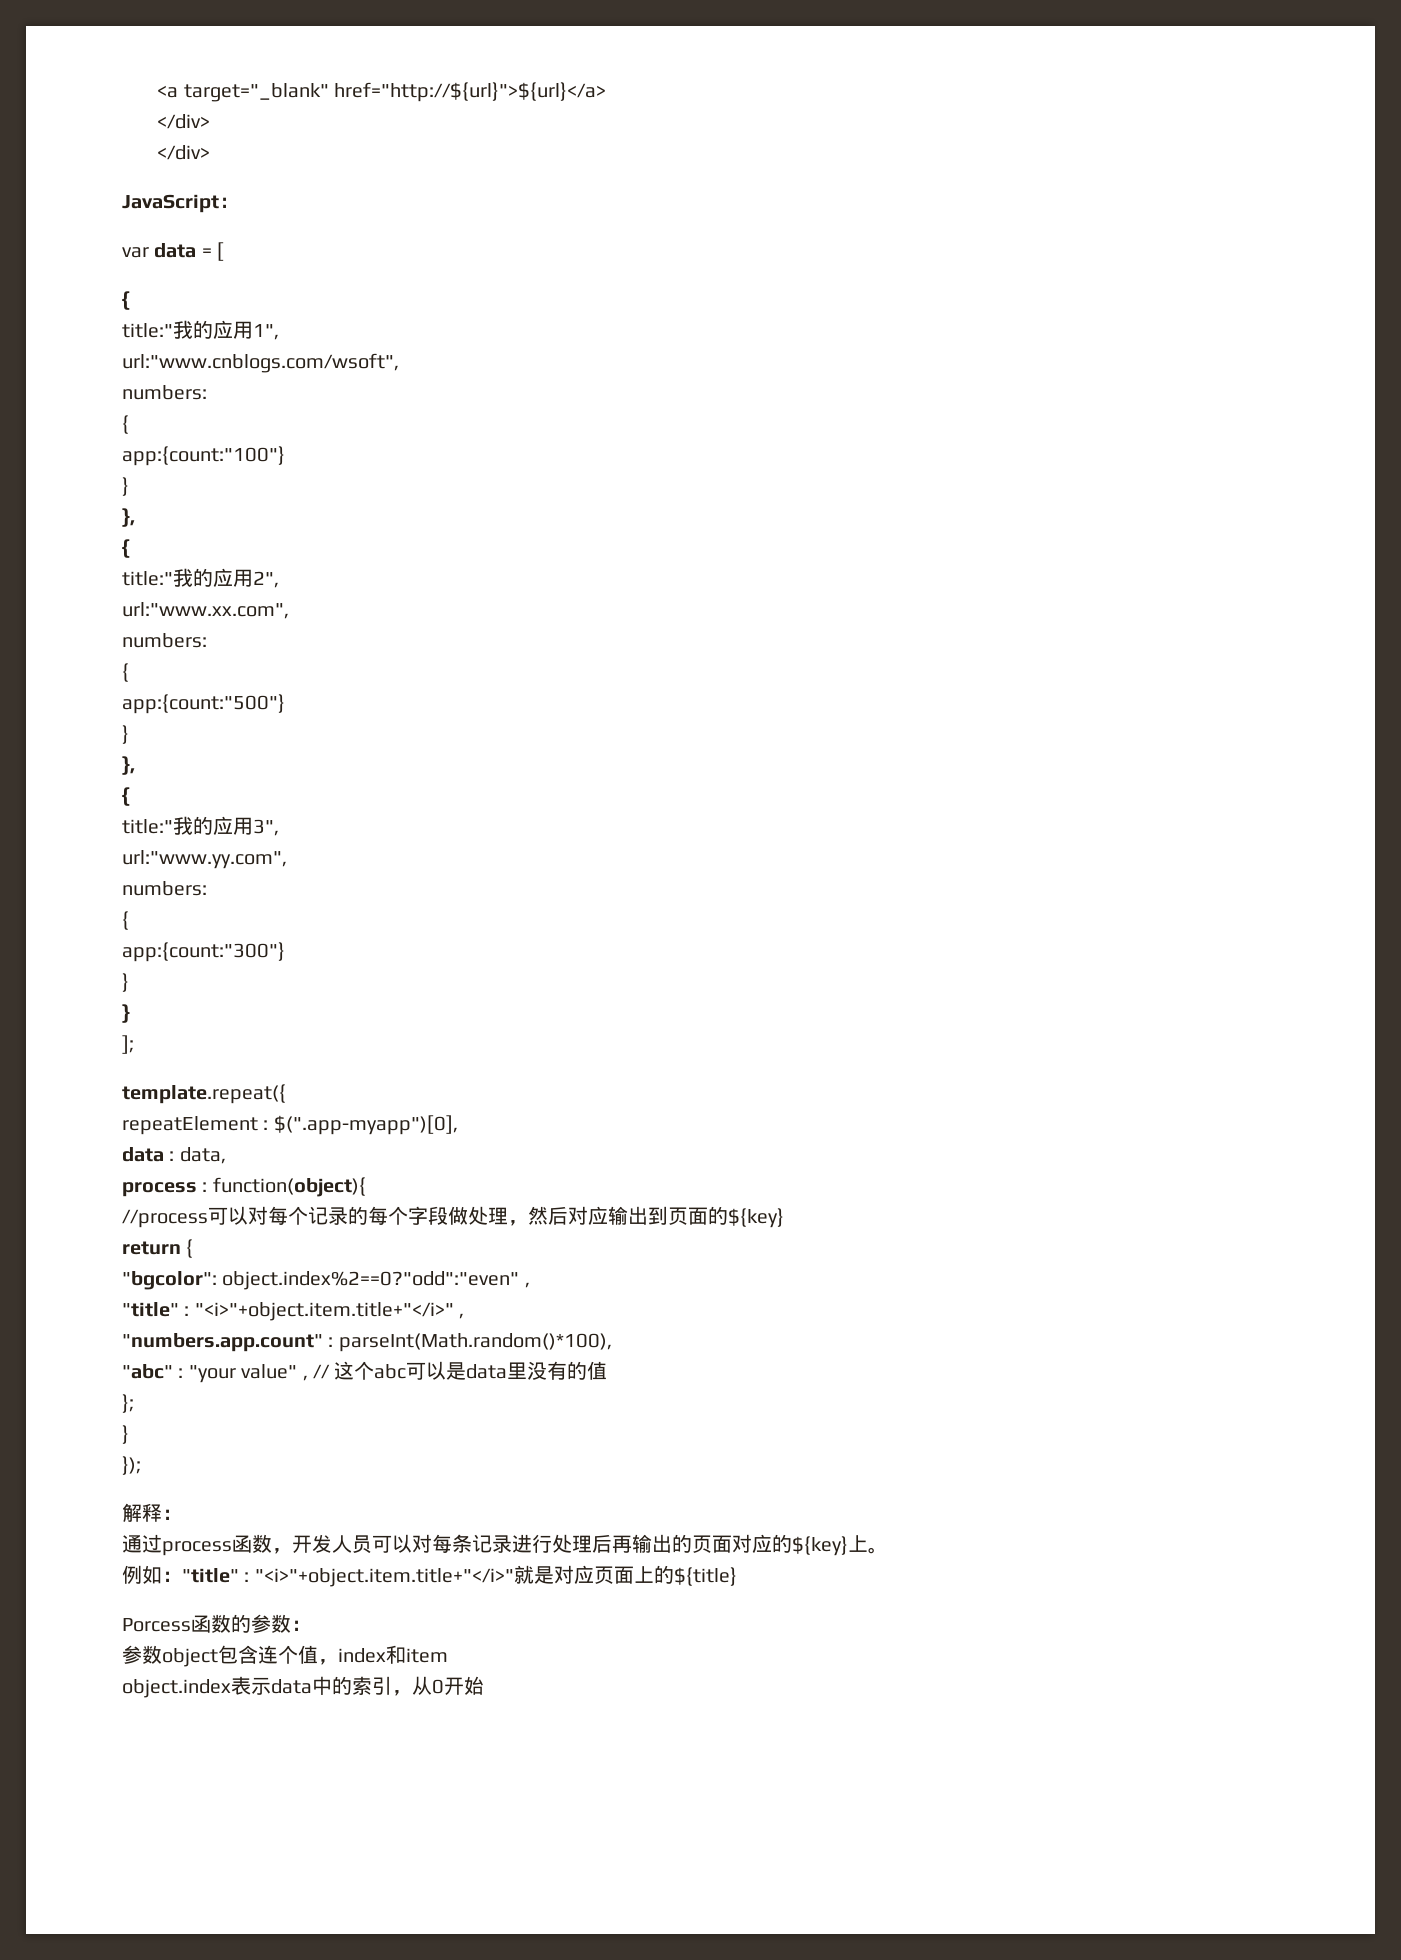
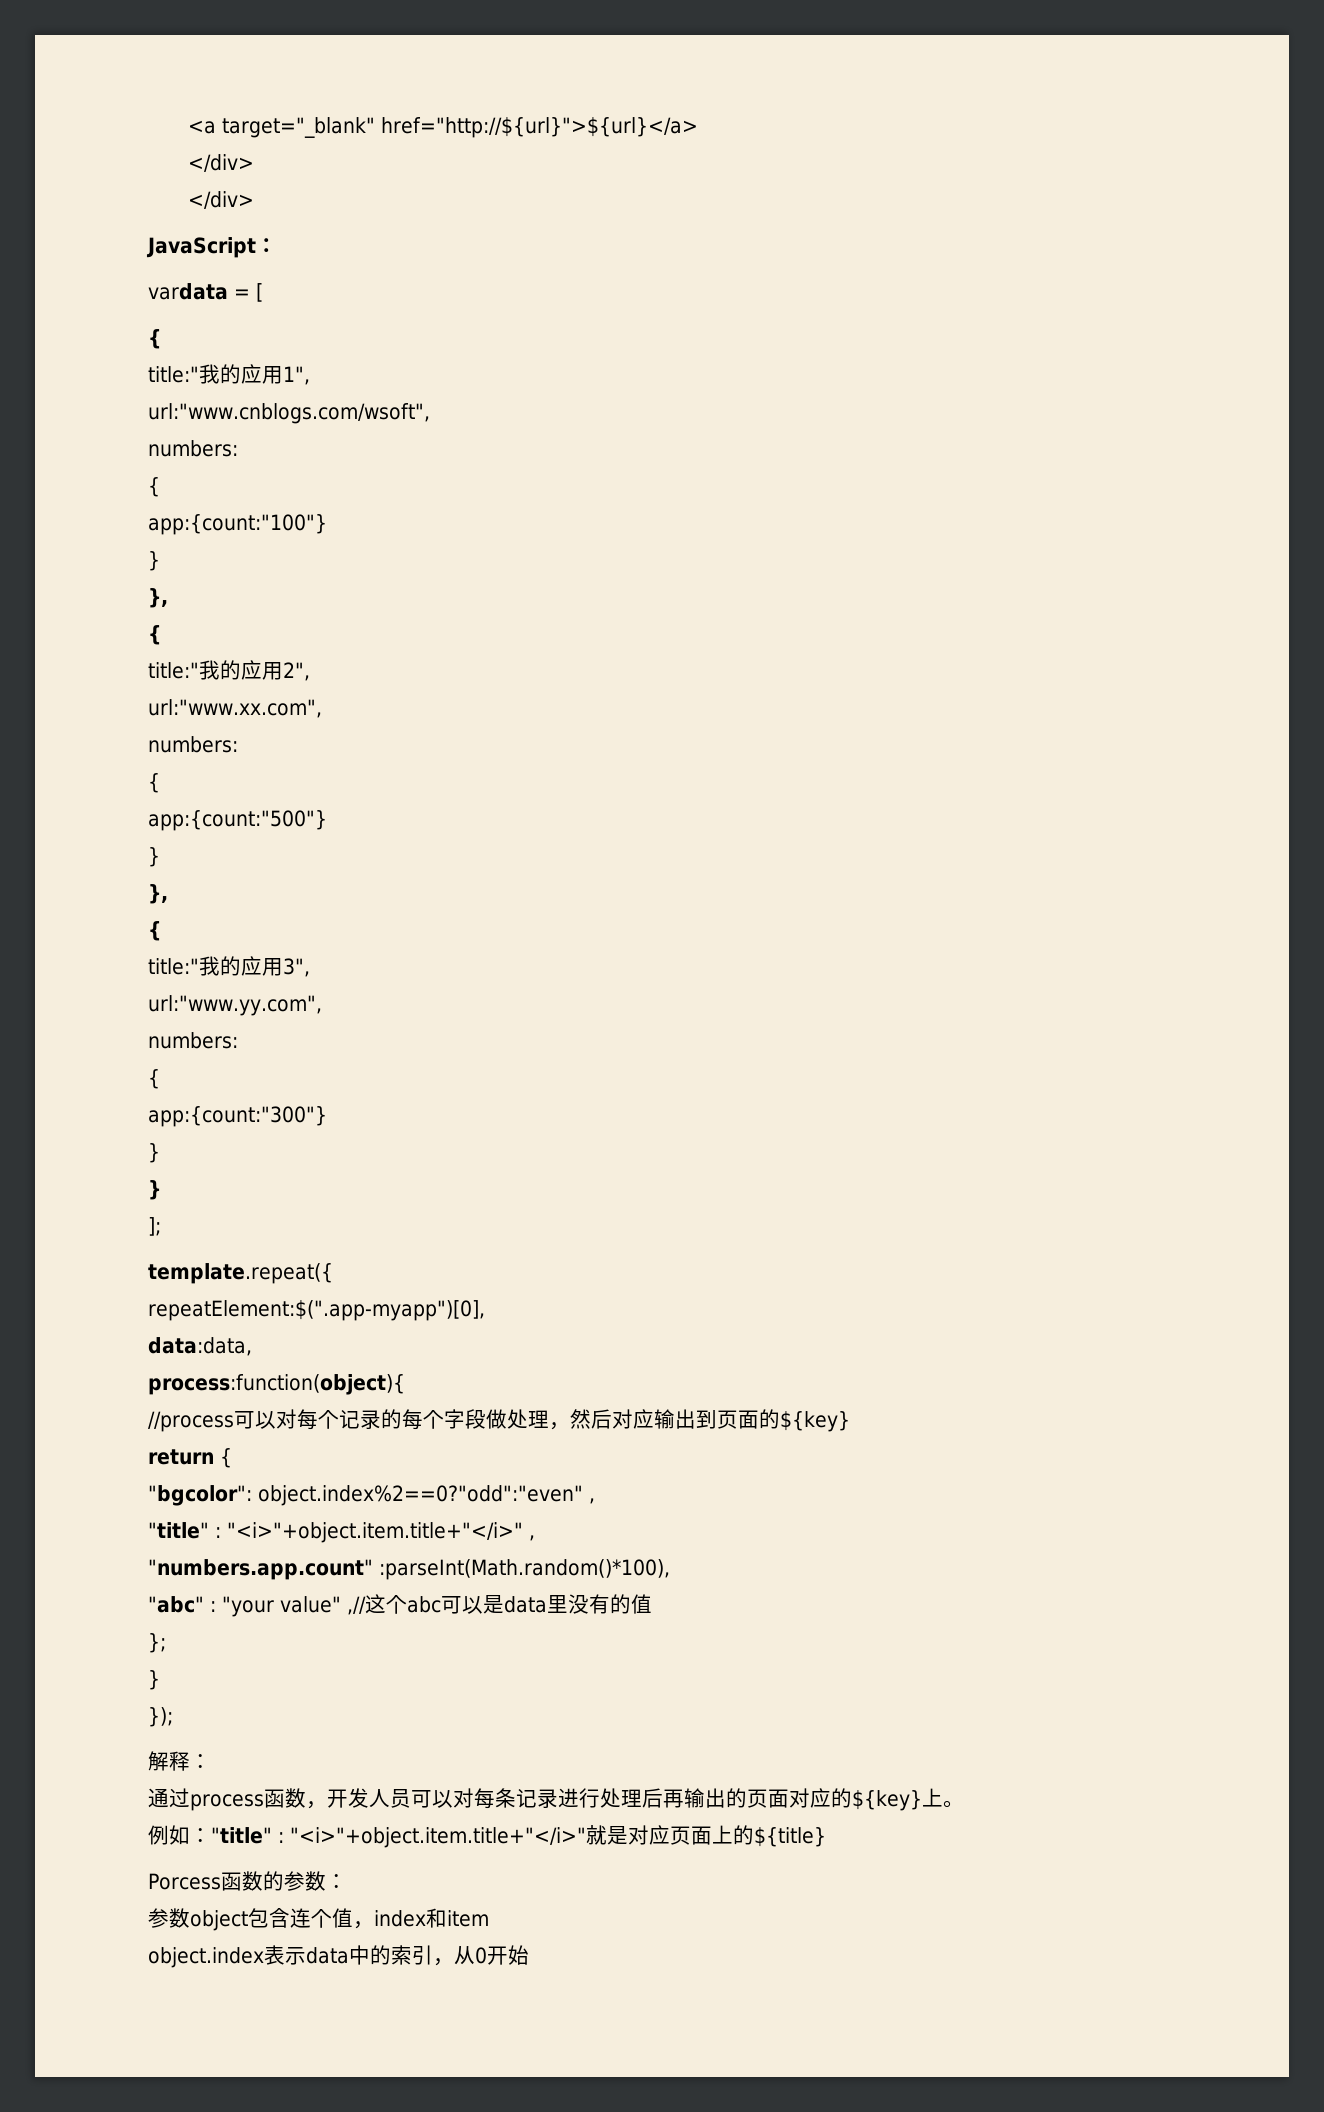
[122,243,197,258] var data -> [148,283,228,300] vardata
[122,1115,458,1135] [122,1147,226,1164] [122,1177,366,1197] repeatElement : $(".app-myapp")[0], // data : data, // process : function(object){ -> [148,1300,485,1321] [148,1337,252,1356] [148,1374,405,1395] repeatElement:$(".app-myapp")[0], // data:data, // process:function(object){
[328,1333,612,1352] : parseInt(Math.random()*100), -> [379,1559,670,1580] :parseInt(Math.random()*100),
[302,1364,330,1381] , // -> [347,1596,366,1615] ,//

